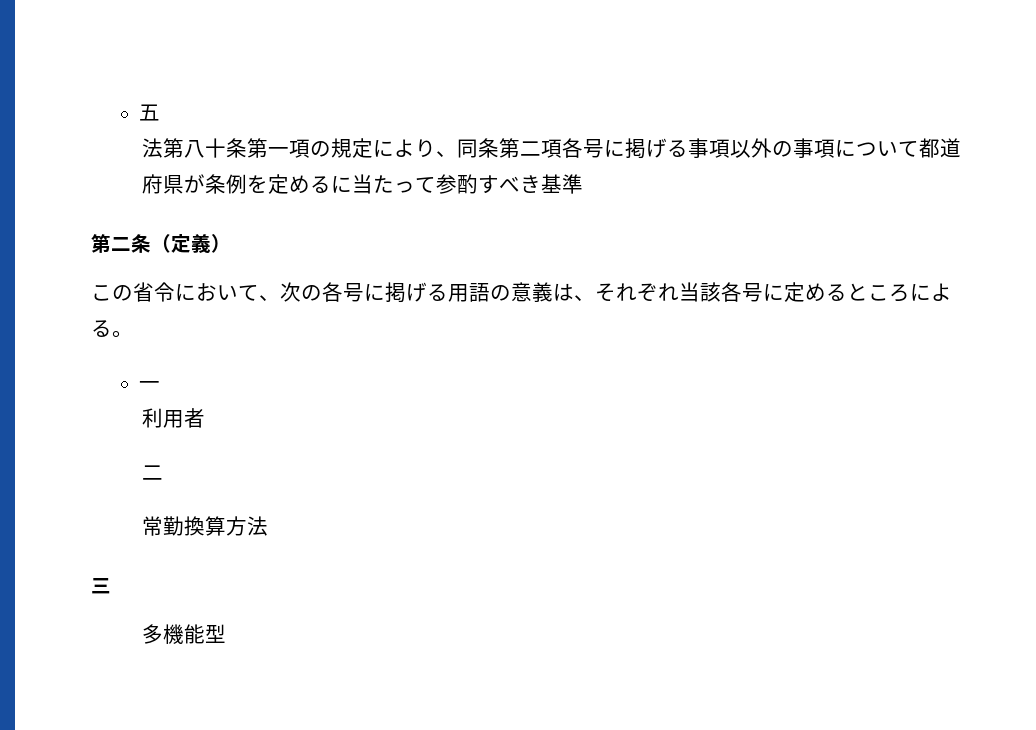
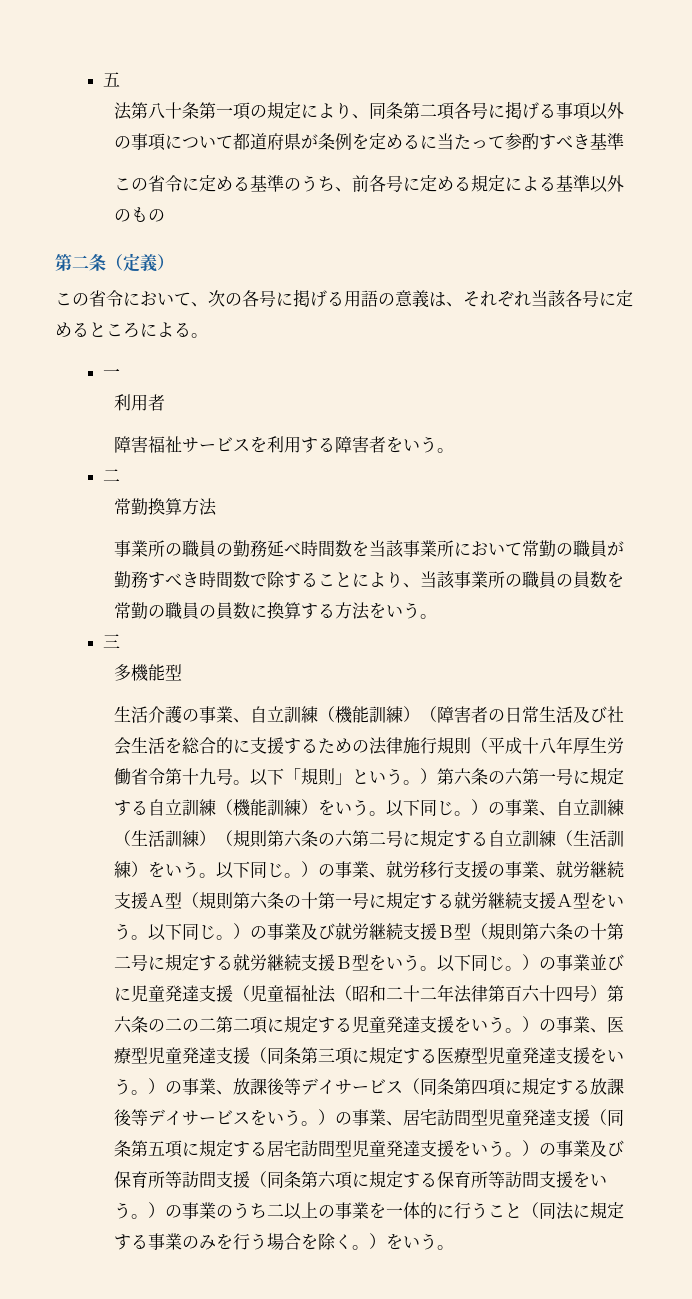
(584, 184) none -> [114,175,625,193] [114,207,166,222] // この省令に定める基準のうち、前各号に定める規定による基準以外のもの
[142,465,164,480] [142,516,269,536] [91,578,111,594] [142,624,227,644] 二 // 常勤換算方法 // 三 // 多機能型 -> [114,436,455,453] [103,469,121,482] [114,498,218,516] [114,540,625,558] [114,571,625,589] [114,602,438,620] [103,634,121,648] [114,664,183,681] [114,705,625,723] [114,736,625,755] [114,768,625,786] [114,799,625,817] [114,830,625,848] [114,860,625,879] [114,891,625,910] [114,922,625,941] [114,953,625,972] [114,984,625,1003] [114,1016,625,1034] [114,1047,625,1065] [114,1078,625,1096] [114,1109,625,1126] [114,1140,625,1158] [114,1171,608,1189] [114,1202,625,1220] [114,1233,455,1250] 障害福祉サービスを利用する障害者をいう。 // 二 // 常勤換算方法 // 事業所の職員の勤務延べ時間数を当該事業所において常勤の職員が勤務すべき時間数で除することにより、当該事業所の職員の員数を常勤の職員の員数に換算する方法をいう。 // 三 // 多機能型 // 生活介護の事業、自立訓練（機能訓練）（障害者の日常生活及び社会生活を総合的に支援するための法律施行規則（平成十八年厚生労働省令第十九号。以下「規則」という。）第六条の六第一号に規定する自立訓練（機能訓練）をいう。以下同じ。）の事業、自立訓練（生活訓練）（規則第六条の六第二号に規定する自立訓練（生活訓練）をいう。以下同じ。）の事業、就労移行支援の事業、就労継続支援Ａ型（規則第六条の十第一号に規定する就労継続支援Ａ型をいう。以下同じ。）の事業及び就労継続支援Ｂ型（規則第六条の十第二号に規定する就労継続支援Ｂ型をいう。以下同じ。）の事業並びに児童発達支援（児童福祉法（昭和二十二年法律第百六十四号）第六条の二の二第二項に規定する児童発達支援をいう。）の事業、医療型児童発達支援（同条第三項に規定する医療型児童発達支援をいう。）の事業、放課後等デイサービス（同条第四項に規定する放課後等デイサービスをいう。）の事業、居宅訪問型児童発達支援（同条第五項に規定する居宅訪問型児童発達支援をいう。）の事業及び保育所等訪問支援（同条第六項に規定する保育所等訪問支援をいう。）の事業のうち二以上の事業を一体的に行うこと（同法に規定する事業のみを行う場合を除く。）をいう。

